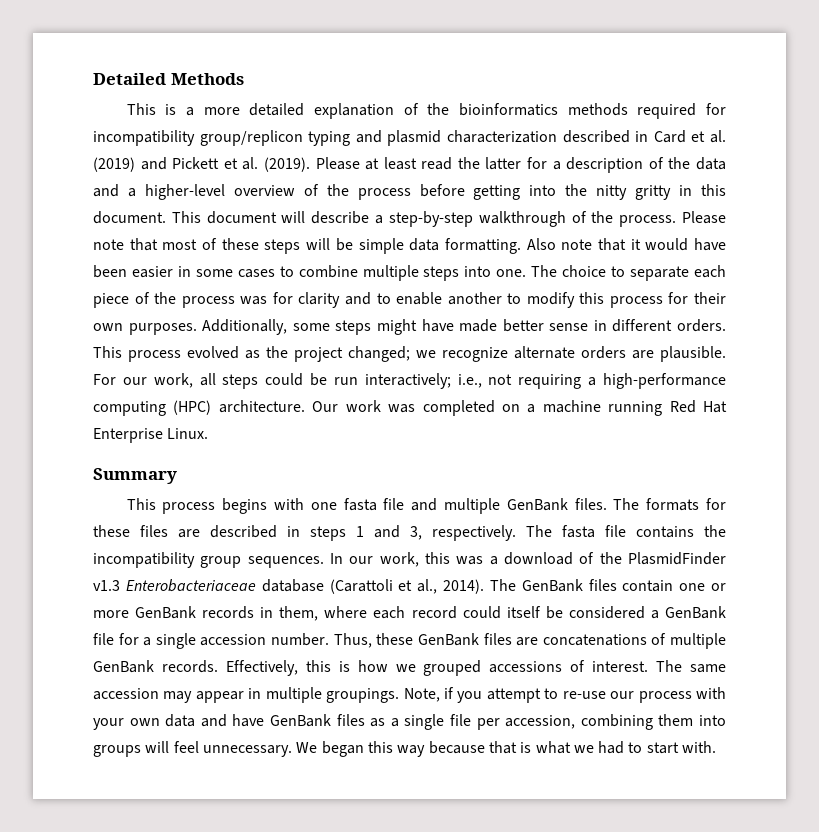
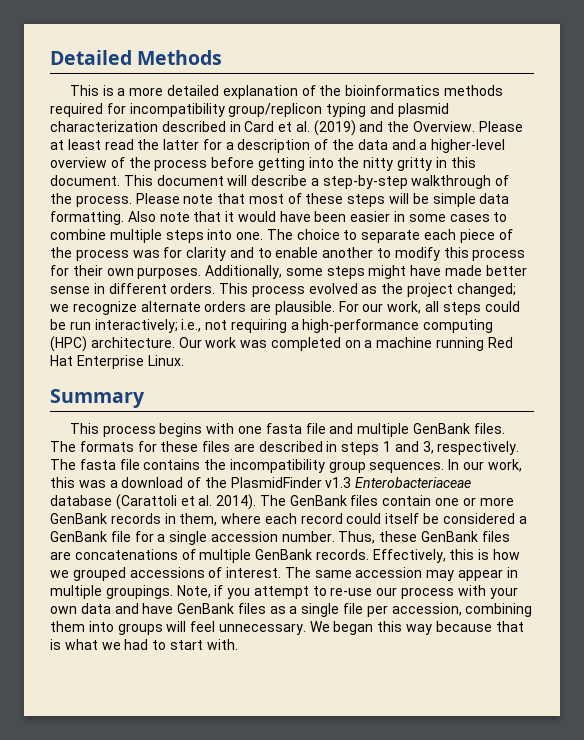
[172,157,310,172] Pickett et al. (2019). -> [387,121,476,132] the Overview.
[417,579,438,594] al., -> [198,495,213,506] al.

